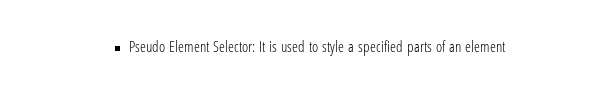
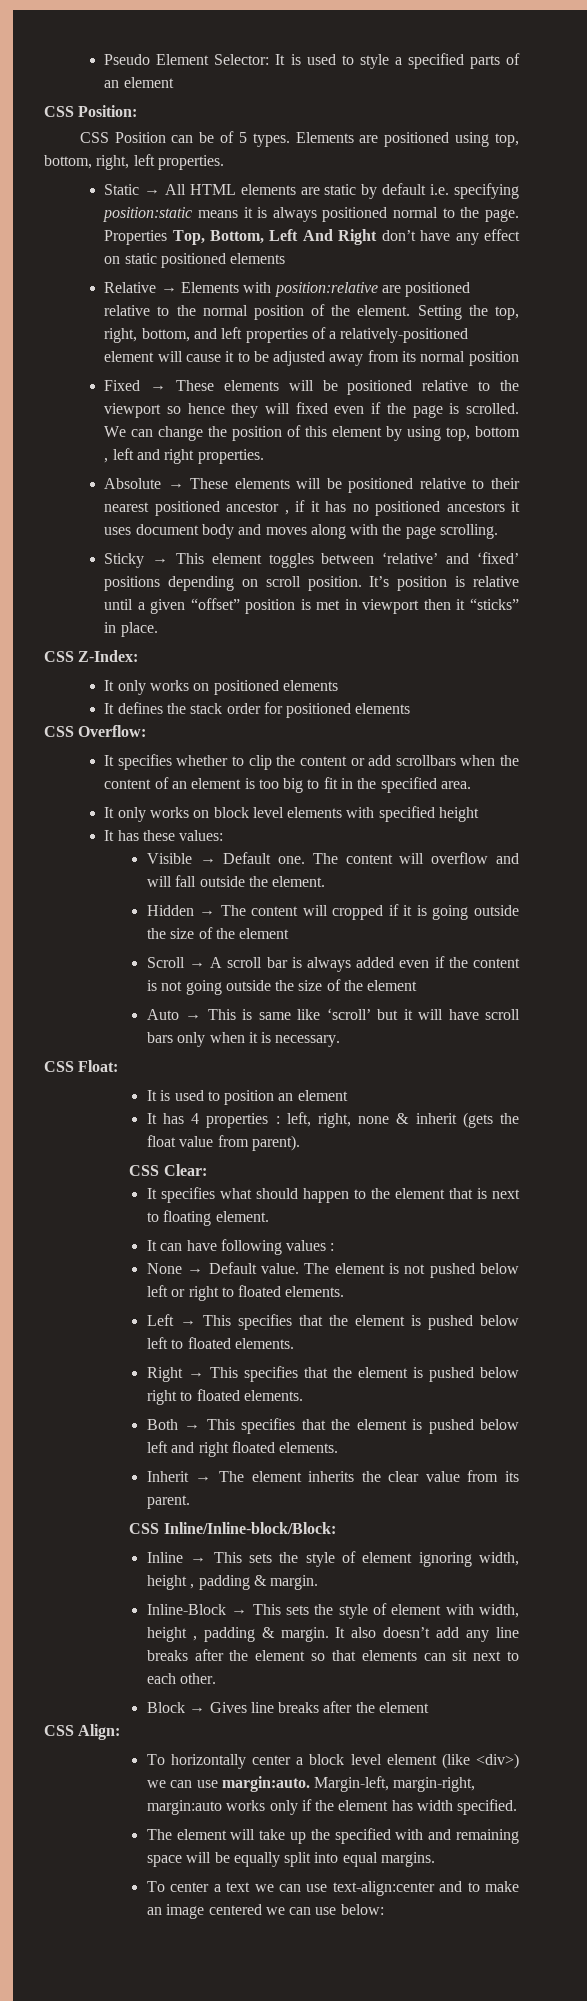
(507, 46) none -> [44,105,138,117] [79,131,520,147] [44,154,224,170] [104,183,519,199] [103,207,519,222] [104,229,520,245] [104,253,286,268] [104,282,471,297] [104,304,520,320] [104,327,469,343] [104,350,519,366] [104,380,519,395] [104,402,519,418] [104,425,521,441] [104,448,264,464] [104,478,521,493] [104,500,521,516] [104,524,499,539] [104,552,520,568] [104,576,520,591] [104,598,519,614] [104,622,158,637] [44,650,139,662] [104,680,338,695] [104,702,411,718] [44,725,147,737] [104,754,520,770] [104,777,472,793] [104,806,480,822] [104,830,224,841] [146,852,519,864] [146,875,326,887] [146,904,519,920] [146,927,290,939] [146,956,520,972] [146,979,418,995] [146,1008,520,1020] [146,1032,341,1047] [44,1060,119,1072] [146,1090,348,1105] [146,1112,519,1128] [146,1135,300,1151] [129,1164,207,1176] [146,1187,520,1203] [146,1210,269,1226] [146,1239,335,1255] [146,1262,519,1278] [146,1285,345,1301] [146,1314,519,1330] [146,1337,294,1349] [146,1366,519,1382] [146,1389,303,1405] [146,1418,519,1434] [146,1441,339,1457] [146,1470,519,1482] [146,1495,190,1509] [129,1522,336,1534] [146,1551,519,1567] [146,1575,319,1590] [146,1603,519,1619] [146,1627,519,1642] [146,1649,519,1661] [146,1673,217,1684] [146,1701,430,1713] [44,1724,121,1740] [146,1753,519,1769] [146,1776,476,1792] [146,1799,518,1815] [146,1828,520,1844] [146,1852,436,1867] [146,1881,519,1896] [146,1904,384,1919] // CSS Position: // CSS Position can be of 5 types. Elements are positioned using top, bottom, right, left properties. // Static → All HTML elements are static by default i.e. specifying position:static means it is always positioned normal to the page. Properties Top, Bottom, Left And Right don’t have any effect on static positioned elements // Relative → Elements with position:relative are positioned relative to the normal position of the element. Setting the top, right, bottom, and left properties of a relatively-positioned element will cause it to be adjusted away from its normal position // Fixed → These elements will be positioned relative to the viewport so hence they will fixed even if the page is scrolled. We can change the position of this element by using top, bottom , left and right properties. // Absolute → These elements will be positioned relative to their nearest positioned ancestor , if it has no positioned ancestors it uses document body and moves along with the page scrolling. // Sticky → This element toggles between ‘relative’ and ‘fixed’ positions depending on scroll position. It’s position is relative until a given “offset” position is met in viewport then it “sticks” in place. // CSS Z-Index: // It only works on positioned elements // It defines the stack order for positioned elements // CSS Overflow: // It specifies whether to clip the content or add scrollbars when the content of an element is too big to fit in the specified area. // It only works on block level elements with specified height // It has these values: // Visible → Default one. The content will overflow and will fall outside the element. // Hidden → The content will cropped if it is going outside the size of the element // Scroll → A scroll bar is always added even if the content is not going outside the size of the element // Auto → This is same like ‘scroll’ but it will have scroll bars only when it is necessary. // CSS Float: // It is used to position an element // It has 4 properties : left, right, none & inherit (gets the float value from parent). // CSS Clear: // It specifies what should happen to the element that is next to floating element. // It can have following values : // None → Default value. The element is not pushed below left or right to floated elements. // Left → This specifies that the element is pushed below left to floated elements. // Right → This specifies that the element is pushed below right to floated elements. // Both → This specifies that the element is pushed below left and right floated elements. // Inherit → The element inherits the clear value from its parent. // CSS Inline/Inline-block/Block: // Inline → This sets the style of element ignoring width, height , padding & margin. // Inline-Block → This sets the style of element with width, height , padding & margin. It also doesn’t add any line breaks after the element so that elements can sit next to each other. // Block → Gives line breaks after the element // CSS Align: // To horizontally center a block level element (like <div>) we can use margin:auto. Margin-left, margin-right, margin:auto works only if the element has width specified. // The element will take up the specified with and remaining space will be equally split into equal margins. // To center a text we can use text-align:center and to make an image centered we can use below:

